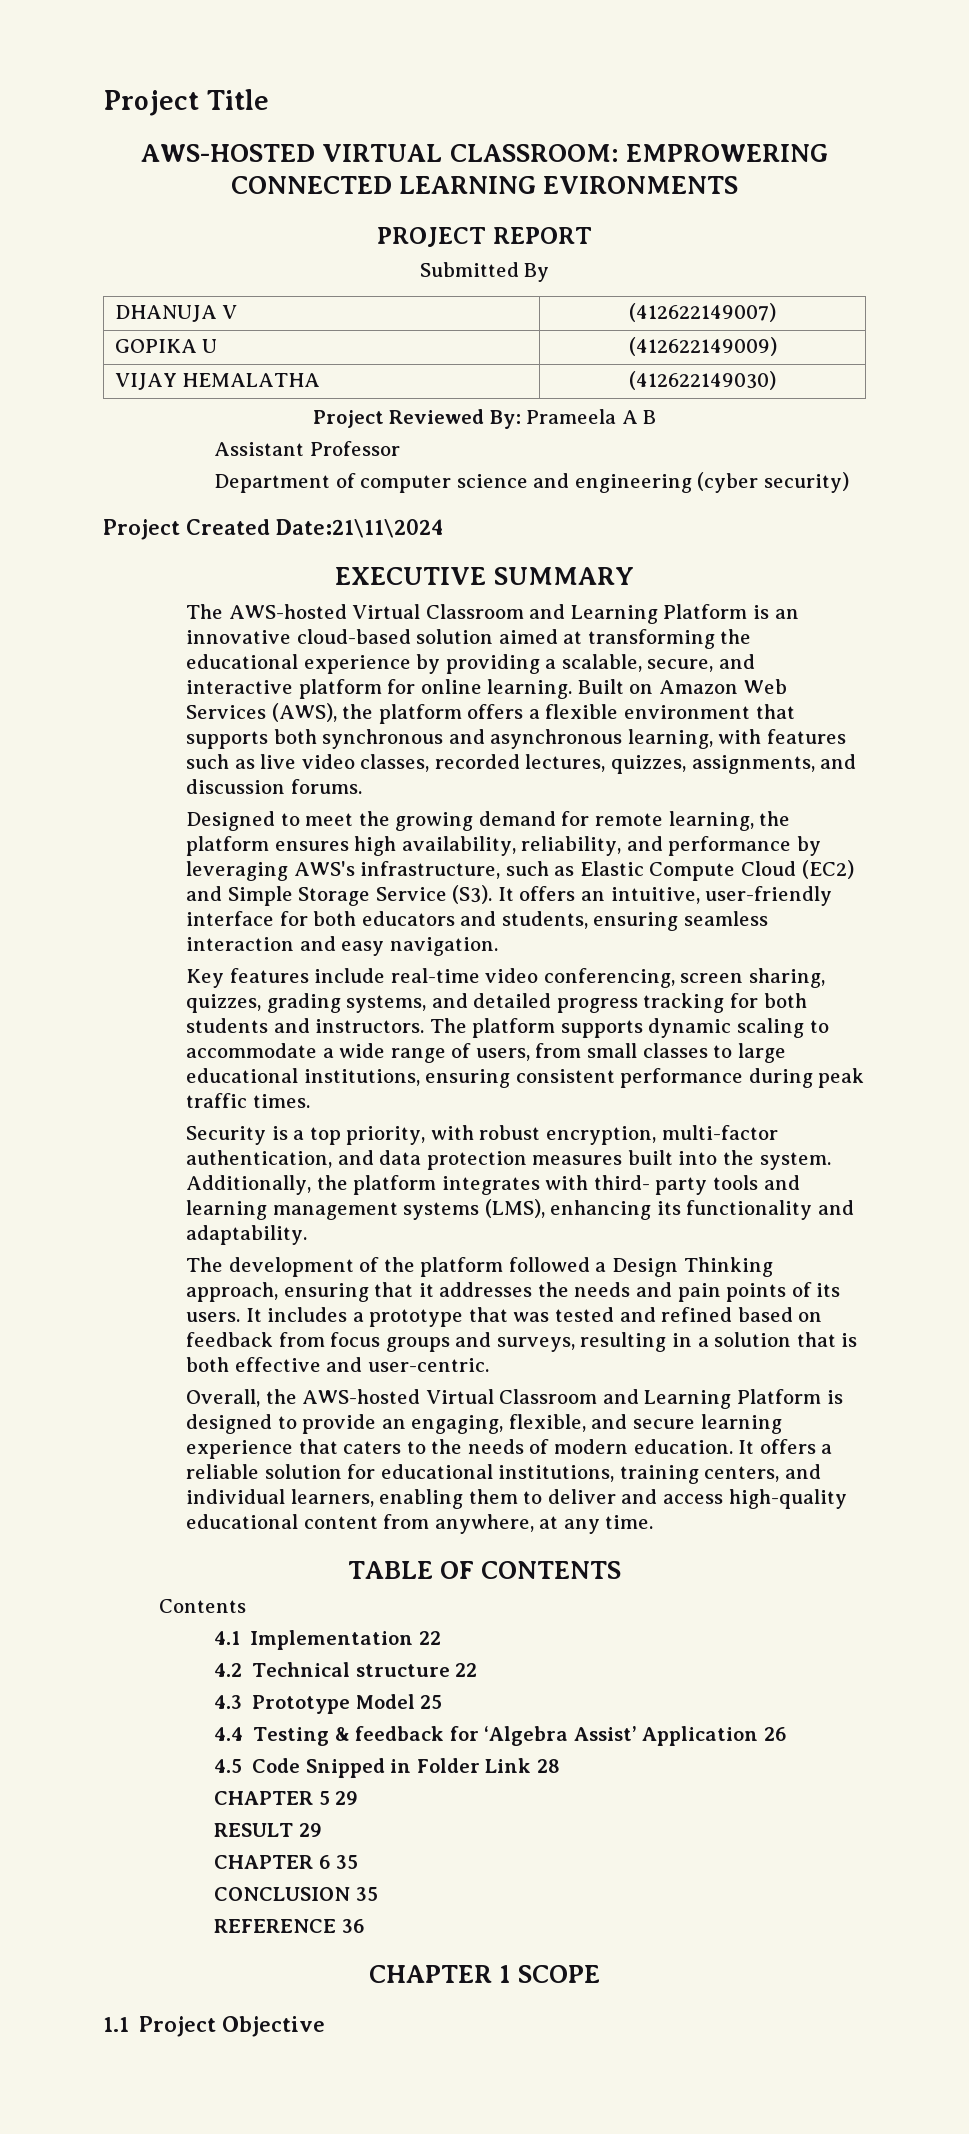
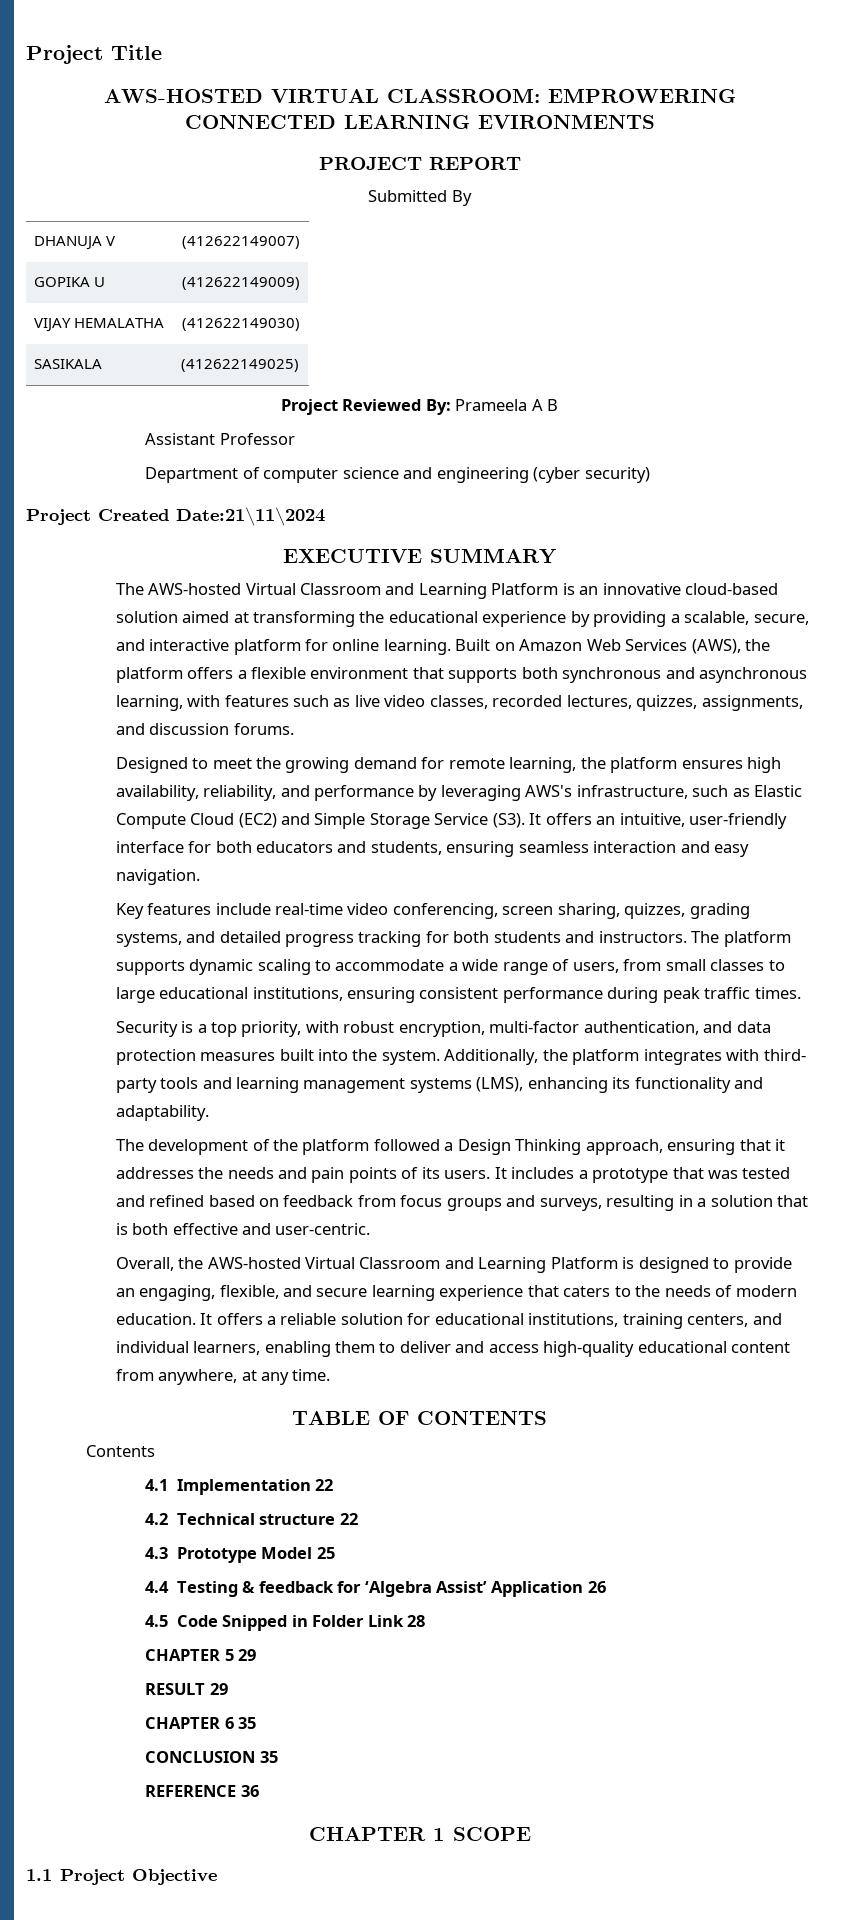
(776, 380) none -> [33,359,102,369] [180,359,299,372] // SASIKALA | (412622149025)

